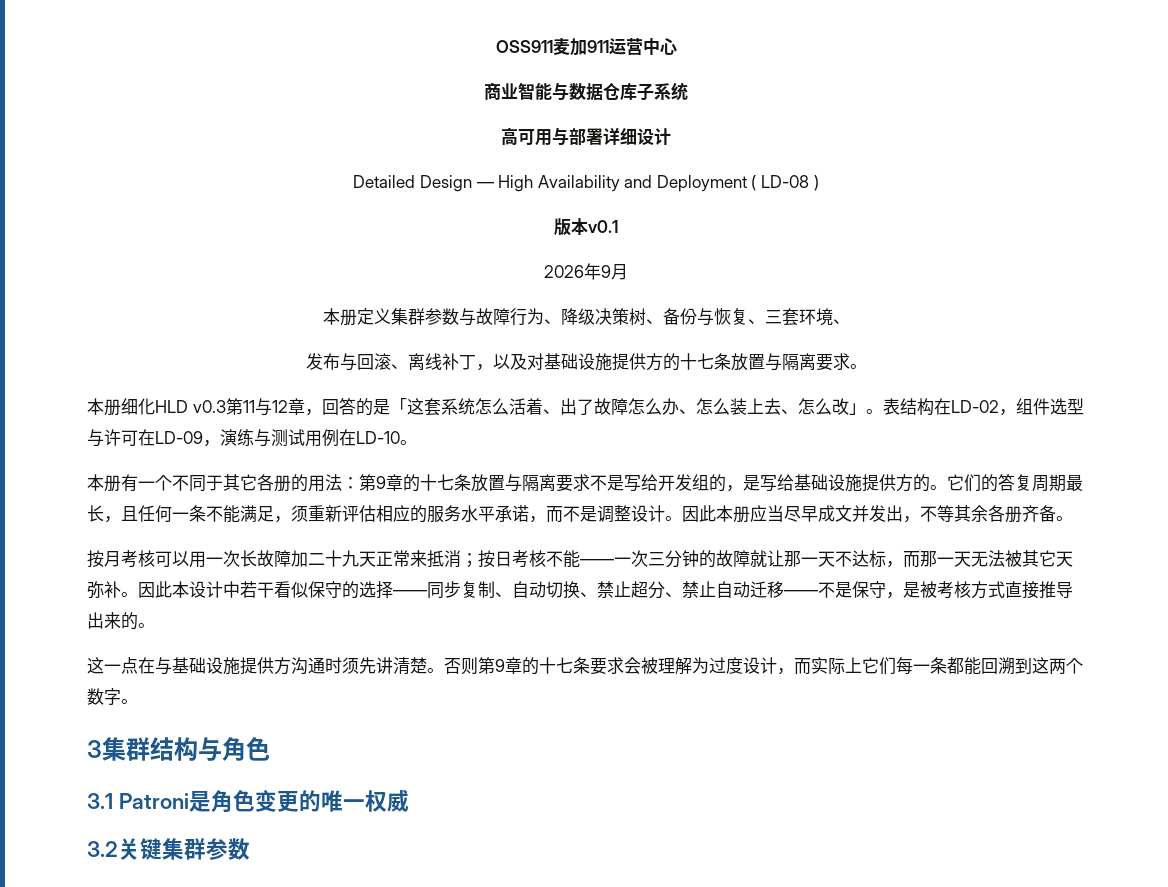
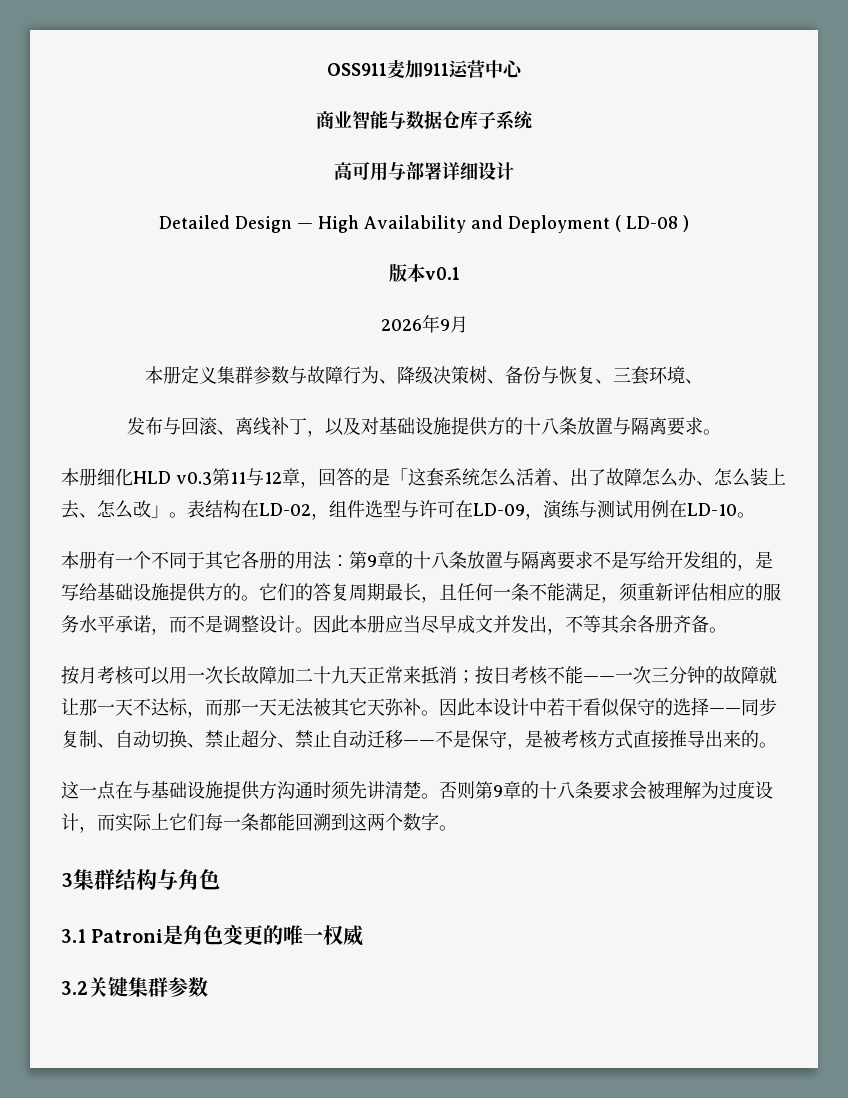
[696,353,714,369] 七 -> [541,417,559,435] 八
[437,474,454,490] 七 -> [431,551,449,569] 八
[556,657,573,673] 七 -> [557,781,575,799] 八

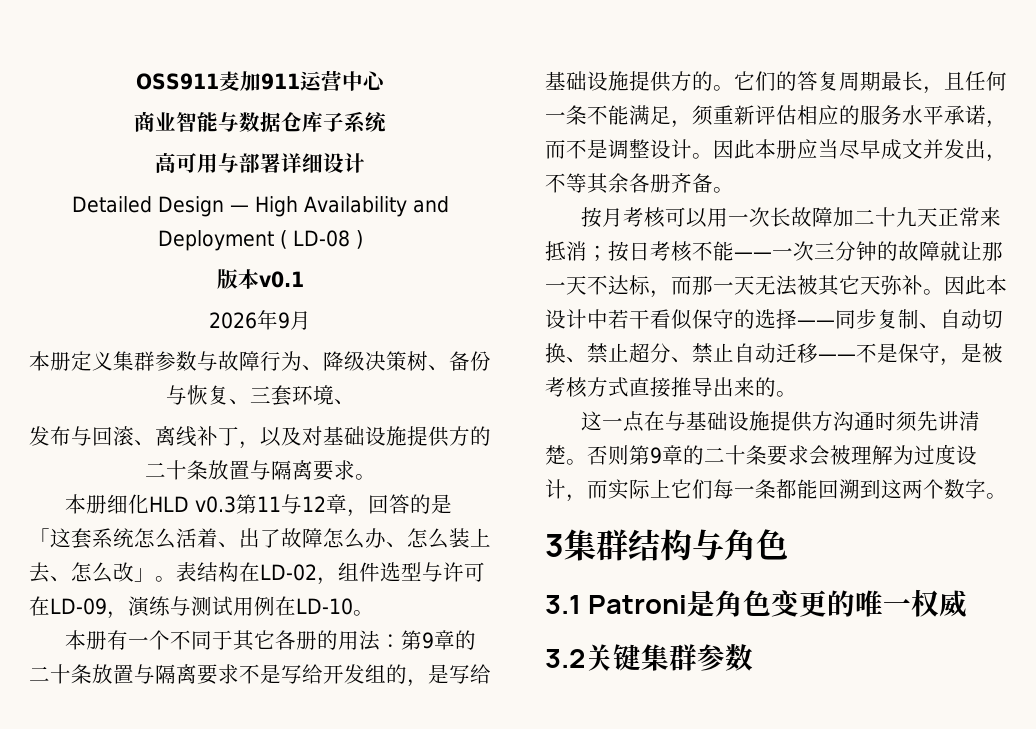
[523,417,559,435] 十八 -> [144,460,187,480] 二十
[413,551,449,569] 十八 -> [29,664,71,684] 二十
[539,781,575,799] 十八 -> [704,445,746,465] 二十

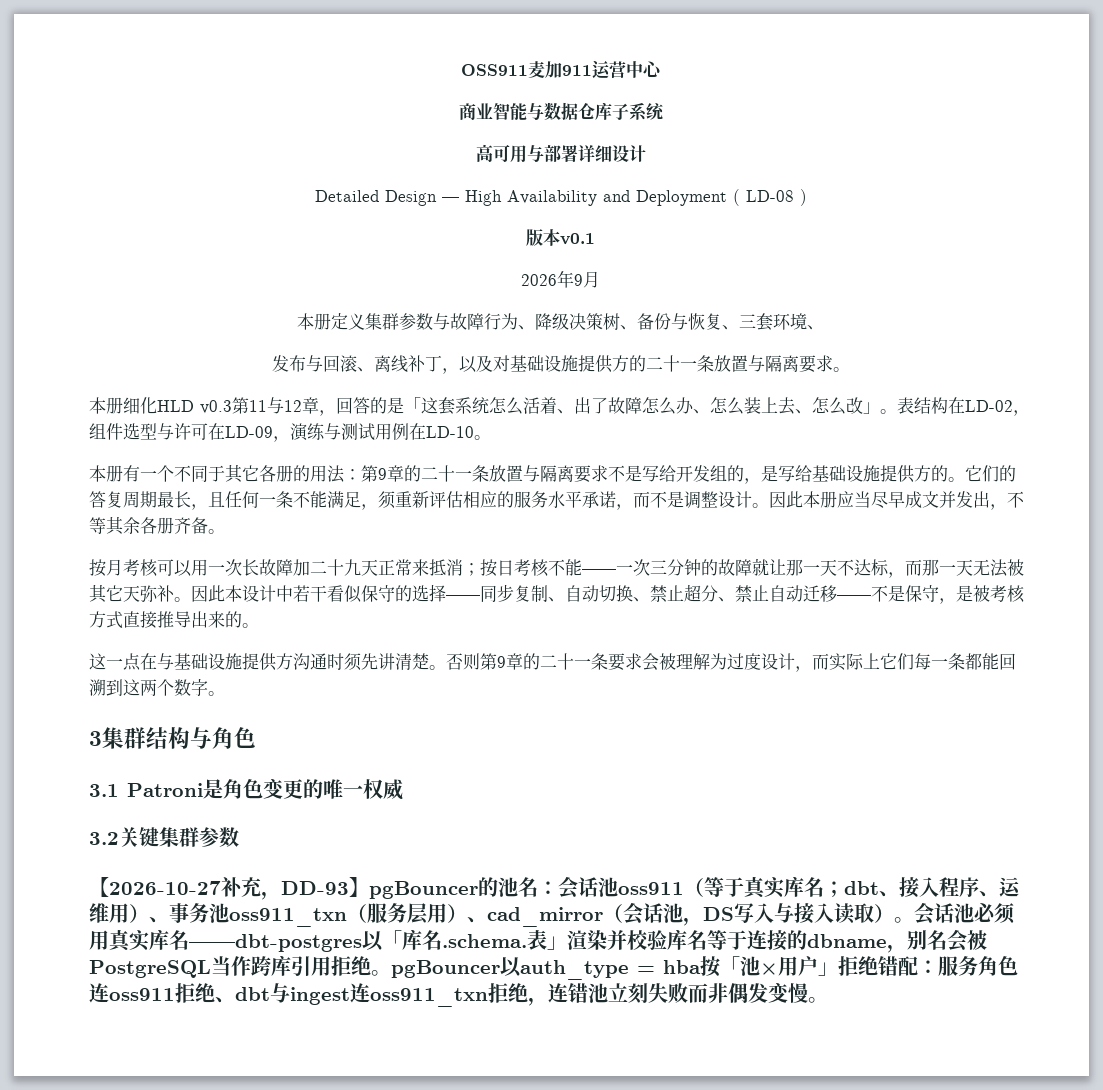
(187, 470) none -> [679,360,697,370] 一
(71, 674) none -> [455,470,472,480] 一
(746, 455) none -> [574,658,591,668] 一
(753, 657) none -> [89,876,1021,900] [89,902,1015,927] [89,929,987,953] [89,955,1018,980] [89,982,828,1007] // 【2026-10-27补充，DD-93】pgBouncer的池名：会话池oss911（等于真实库名；dbt、接入程序、运维用）、事务池oss911_txn（服务层用）、cad_mirror（会话池，DS写入与接入读取）。会话池必须用真实库名——dbt-postgres以「库名.schema.表」渲染并校验库名等于连接的dbname，别名会被PostgreSQL当作跨库引用拒绝。pgBouncer以auth_type = hba按「池×用户」拒绝错配：服务角色连oss911拒绝、dbt与ingest连oss911_txn拒绝，连错池立刻失败而非偶发变慢。

